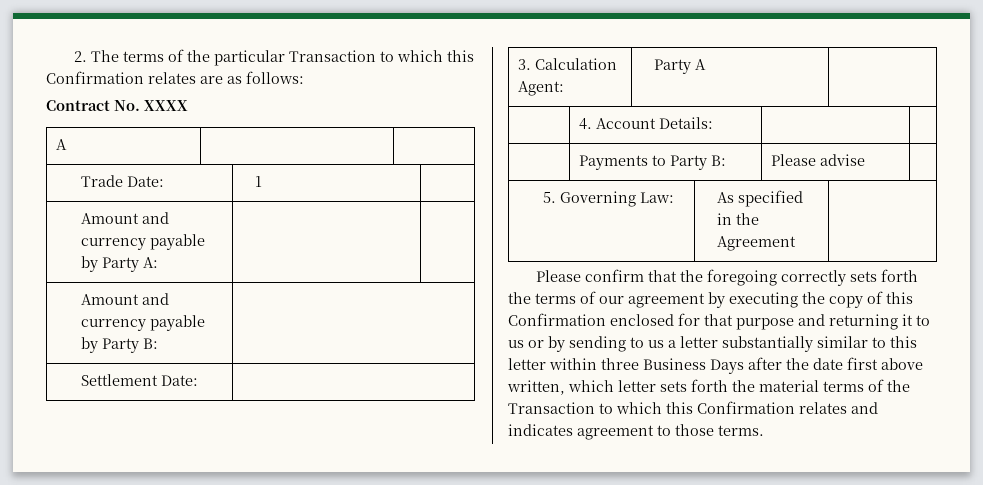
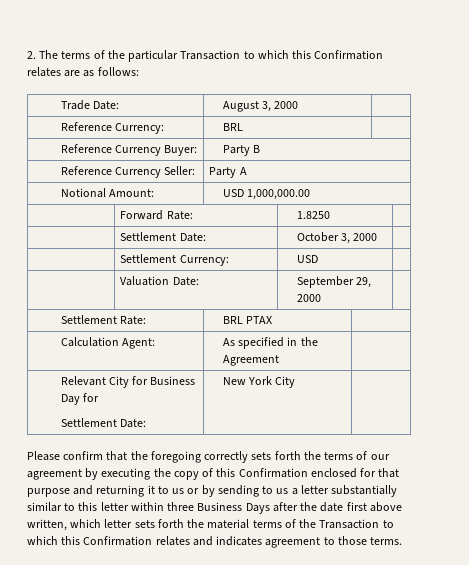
[46,100,188,111] [55,139,67,150] [81,175,165,187] [254,176,262,187] [81,212,170,224] [81,234,206,250] [81,256,159,272] [81,293,170,305] [81,315,206,331] [81,337,159,353] [81,374,199,386] [517,58,617,70] [517,81,564,96] [653,59,706,74] [578,117,713,130] [578,155,726,170] [770,154,865,166] [543,191,675,207] // Contract No. XXXX // A | | // Trade Date: | 1 | // Amount and currency payable by Party A: | | // Amount and currency payable by Party B: | // Settlement Date: | // 3. Calculation Agent: | Party A | // | 4. Account Details: | | // | Payments to Party B: | Please advise | // 5. Governing Law: -> [60,100,119,110] [223,101,299,112] [60,122,164,134] [223,123,244,131] [60,144,198,156] [223,145,261,156] [60,166,196,178] [209,167,247,178] [60,188,154,198] [223,189,311,200] [120,210,193,220] [297,211,331,219] [120,232,206,242] [297,232,378,244] [120,254,229,266] [297,255,319,263] [120,276,199,286] [297,276,372,288] [297,294,322,302] [60,315,146,325] [223,316,273,324] [60,337,155,349] // Trade Date: | August 3, 2000 | // Reference Currency: | BRL | // Reference Currency Buyer: | Party B // Reference Currency Seller: | Party A // Notional Amount: | USD 1,000,000.00 // | Forward Rate: | 1.8250 | // | Settlement Date: | October 3, 2000 | // | Settlement Currency: | USD | // | Valuation Date: | September 29, 2000 | // Settlement Rate: | BRL PTAX | // Calculation Agent:
(796, 243) none -> [60,376,196,388] [60,393,99,405] [60,418,146,428] [223,376,296,388] // Relevant City for Business Day for // Settlement Date: | New York City |

